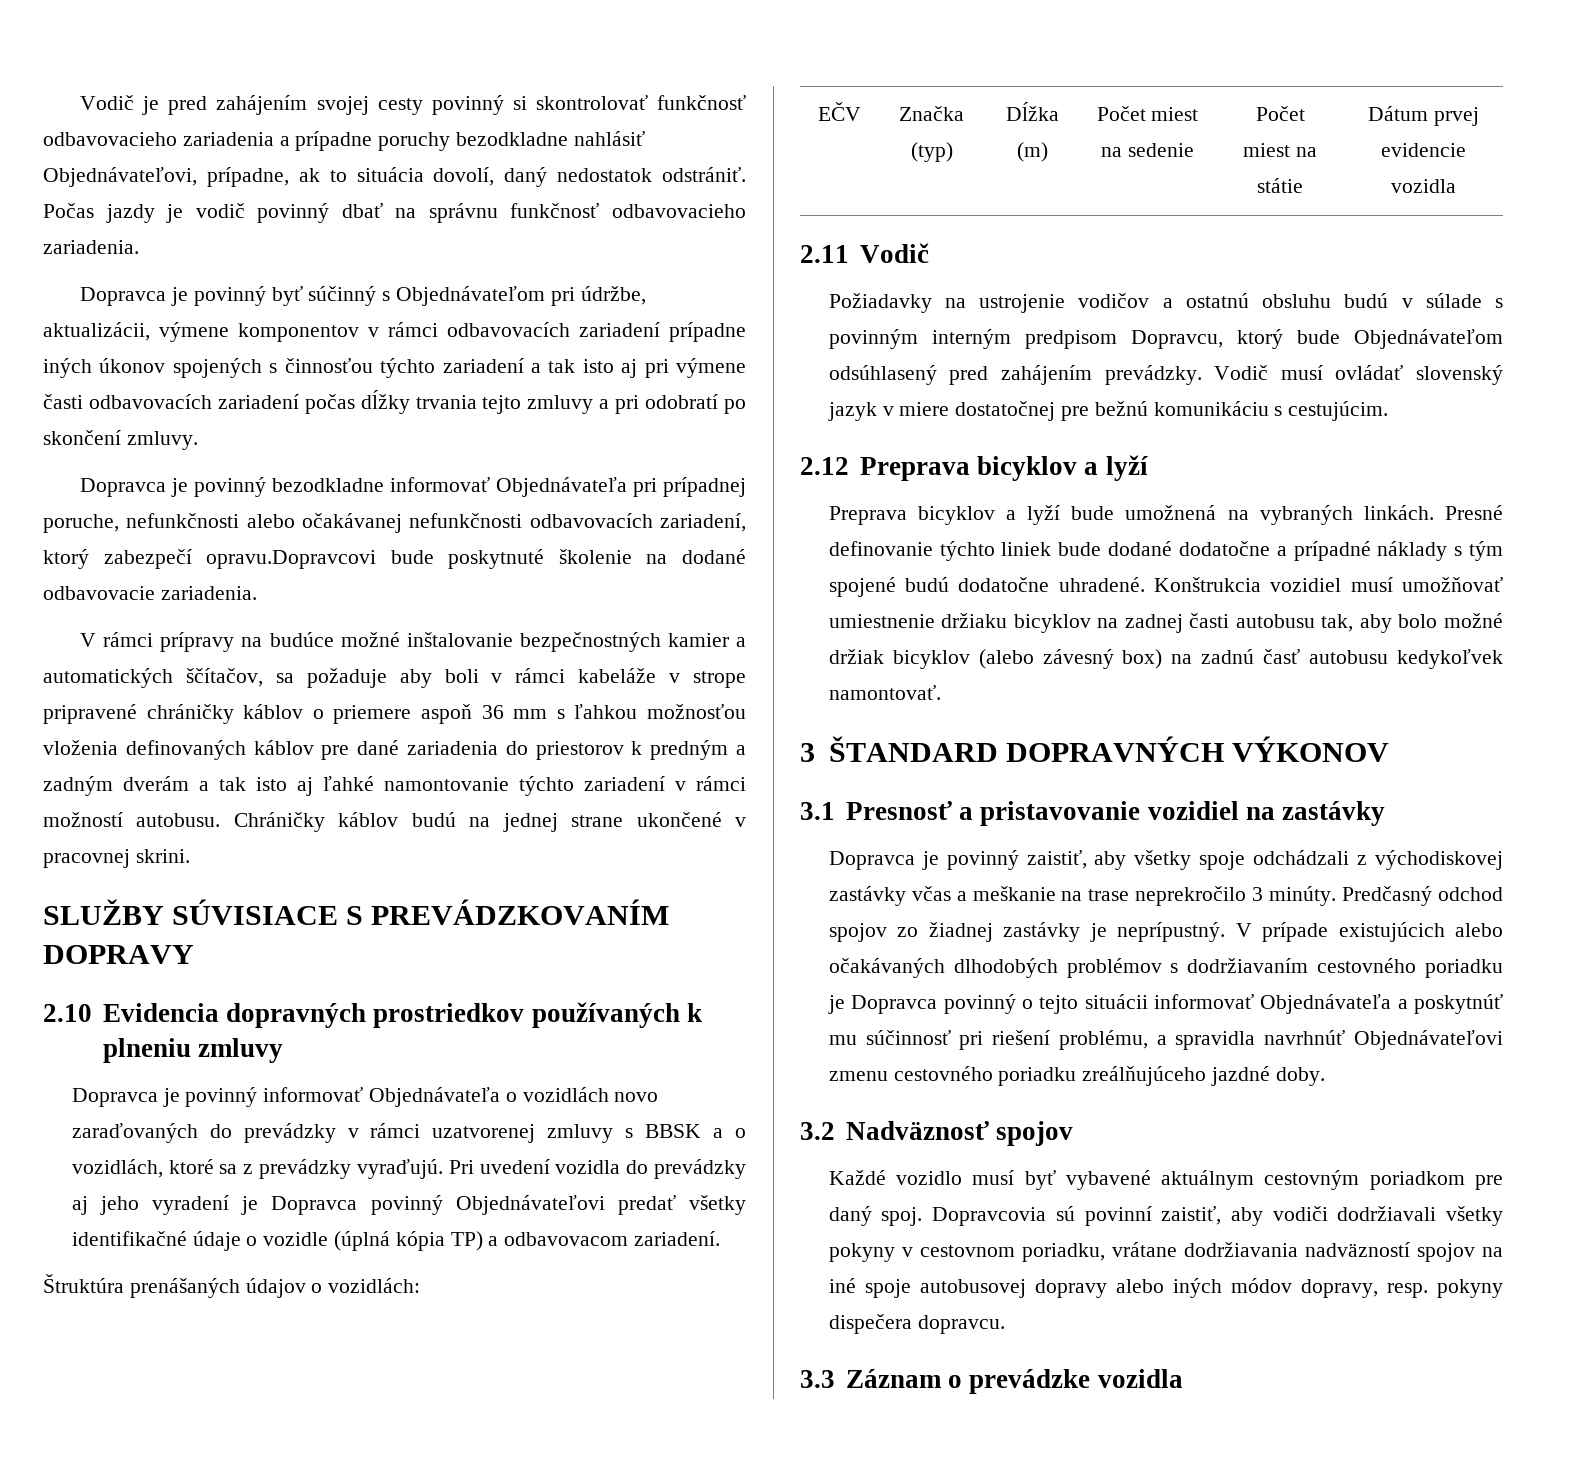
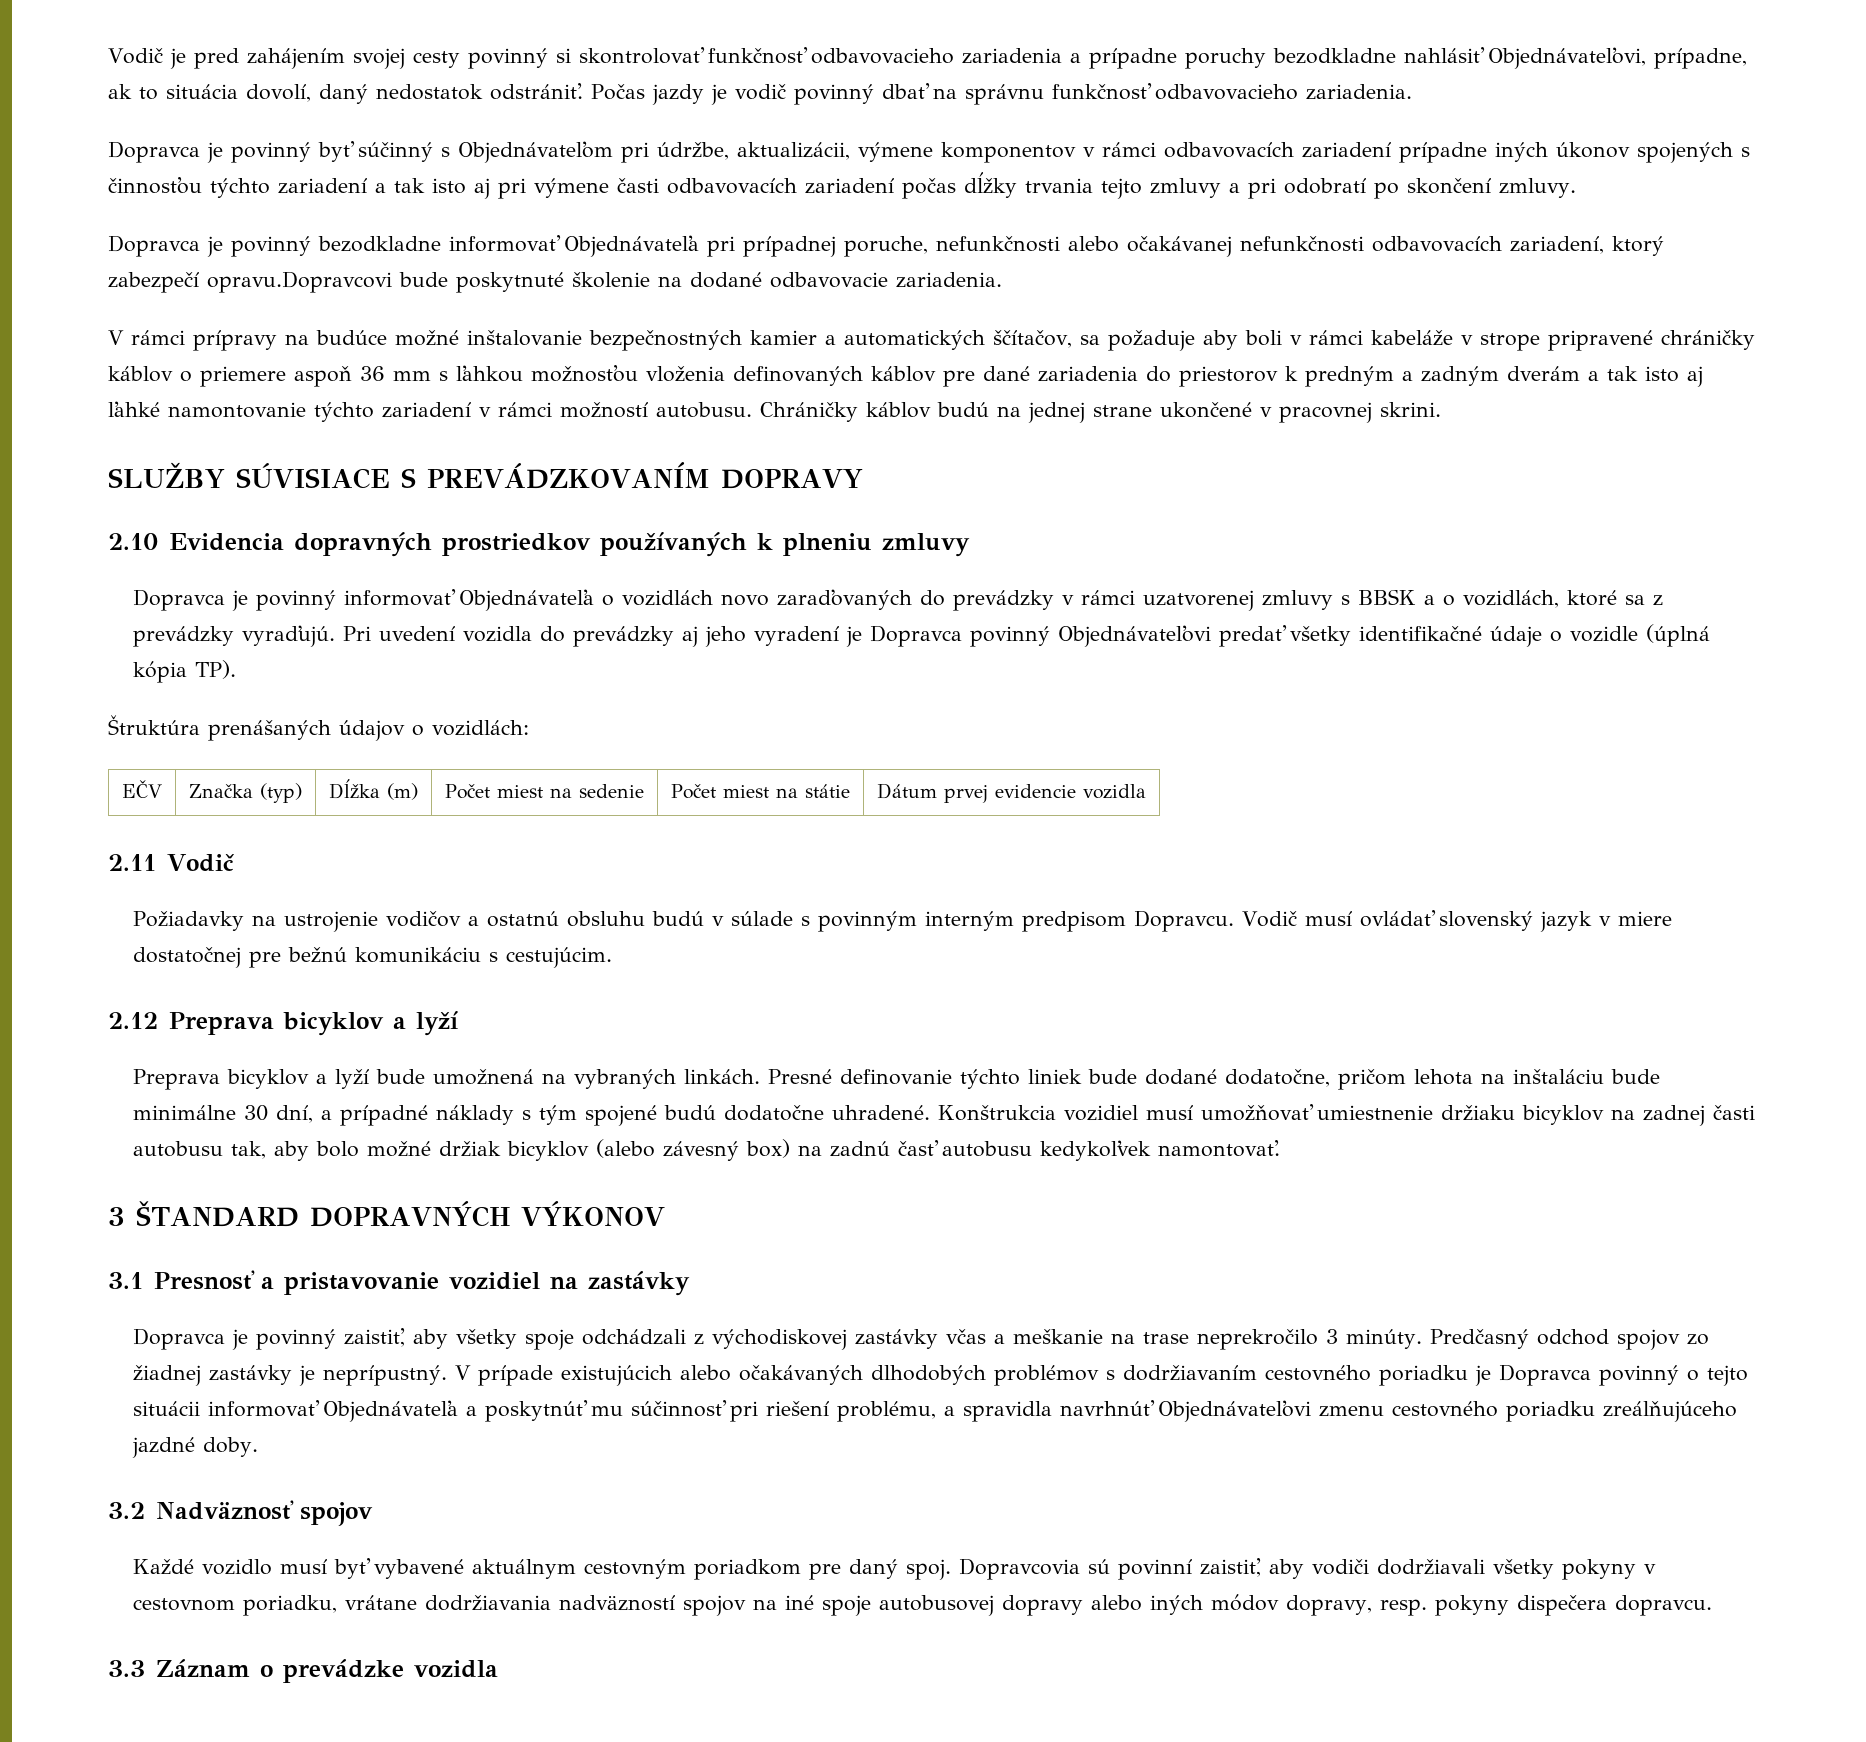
[450,1231,721,1251] TP) a odbavovacom zariadení. -> [194,660,236,679] TP).
[1130,329,1503,349] [828,365,1202,385] Dopravcu, ktorý bude Objednávateľom odsúhlasený pred zahájením prevádzky. -> [1133,910,1234,932] Dopravcu.
[1178,541,1270,556] dodatočne -> [1224,1069,1660,1090] [132,1105,313,1123] dodatočne, pričom lehota na inštaláciu bude minimálne 30 dní,

